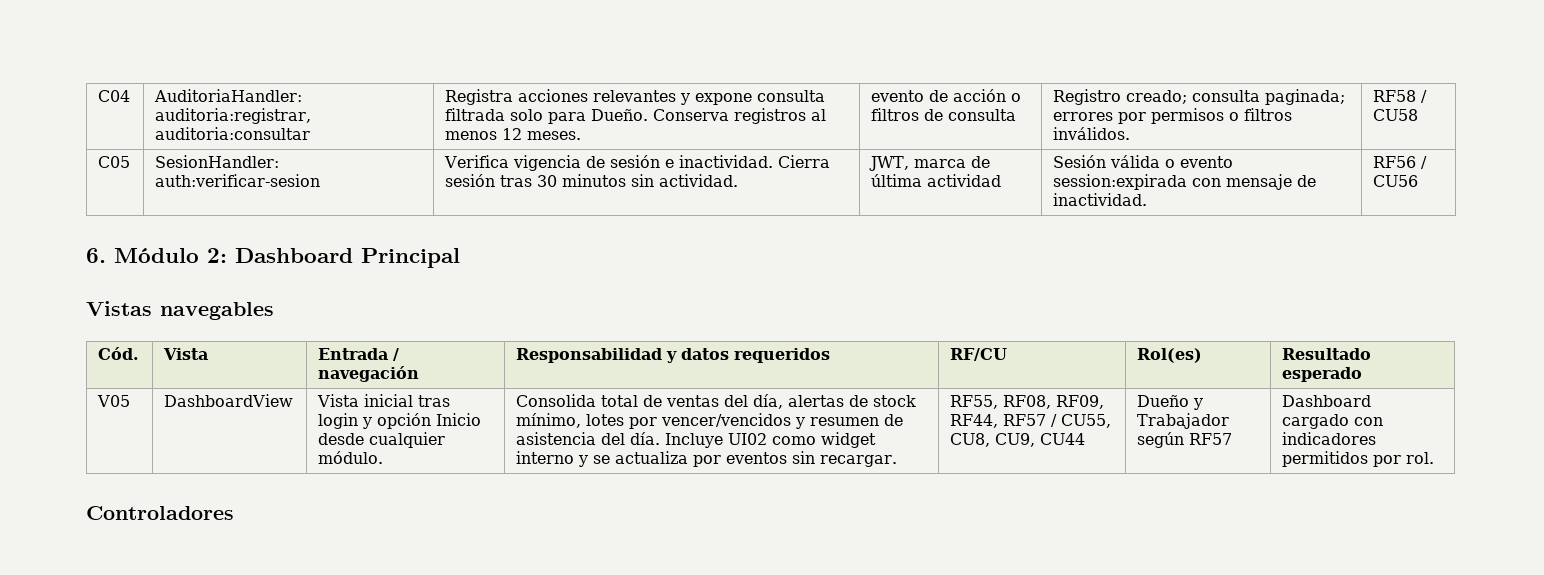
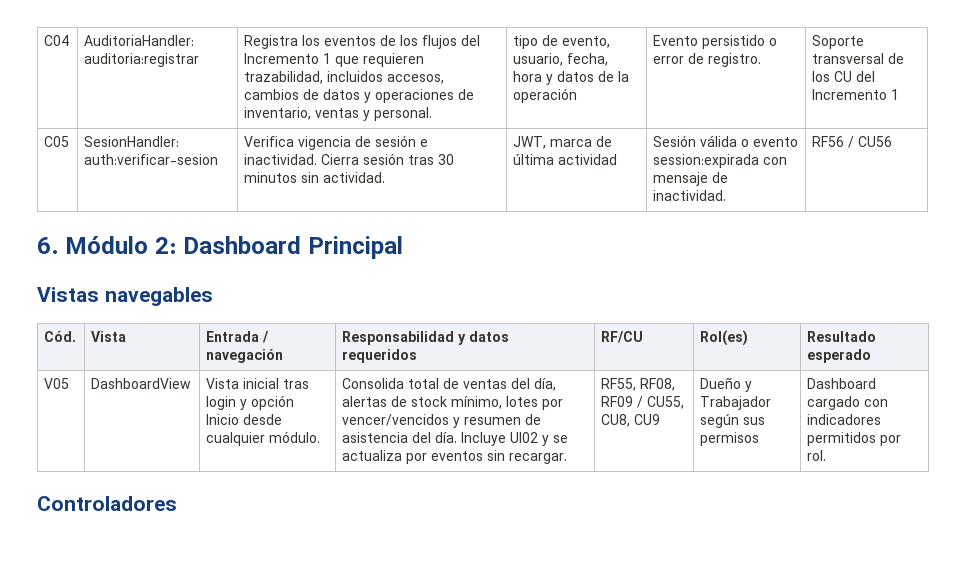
[155,108,312,124] [155,127,311,140] auditoria:registrar, auditoria:consultar -> [84,53,200,67] auditoria:registrar
[518,89,826,105] [445,108,827,124] [445,128,582,140] [871,89,1022,102] [871,108,1017,121] [1053,89,1346,105] [1053,108,1293,124] [1053,127,1131,140] [1373,90,1428,103] [1373,109,1419,121] acciones relevantes y expone consulta filtrada solo para Dueño. Conserva registros al menos 12 meses. | evento de acción o filtros de consulta | Registro creado; consulta paginada; errores por permisos o filtros inválidos. | RF58 / CU58 -> [302,35,481,49] [244,53,425,67] [244,71,445,84] [244,89,475,103] [244,107,433,121] [513,35,611,49] [513,53,609,66] [513,71,630,85] [513,88,578,103] [653,35,778,49] [653,53,762,67] [812,35,865,49] [812,53,905,64] [812,71,876,82] [812,89,900,100] los eventos de los flujos del Incremento 1 que requieren trazabilidad, incluidos accesos, cambios de datos y operaciones de inventario, ventas y personal. | tipo de evento, usuario, fecha, hora y datos de la operación | Evento persistido o error de registro. | Soporte transversal de los CU del Incremento 1
[772,432,877,448] [516,451,575,464] como widget interno -> (539, 437) none
[1056,395,1105,409] [950,414,1047,428] RF09, RF44, RF57 -> [601,396,634,407] RF09
[995,433,1086,447] CU9, CU44 -> [634,414,661,425] CU9
[1189,433,1233,445] RF57 -> [743,417,766,425] [700,432,760,446] sus permisos

